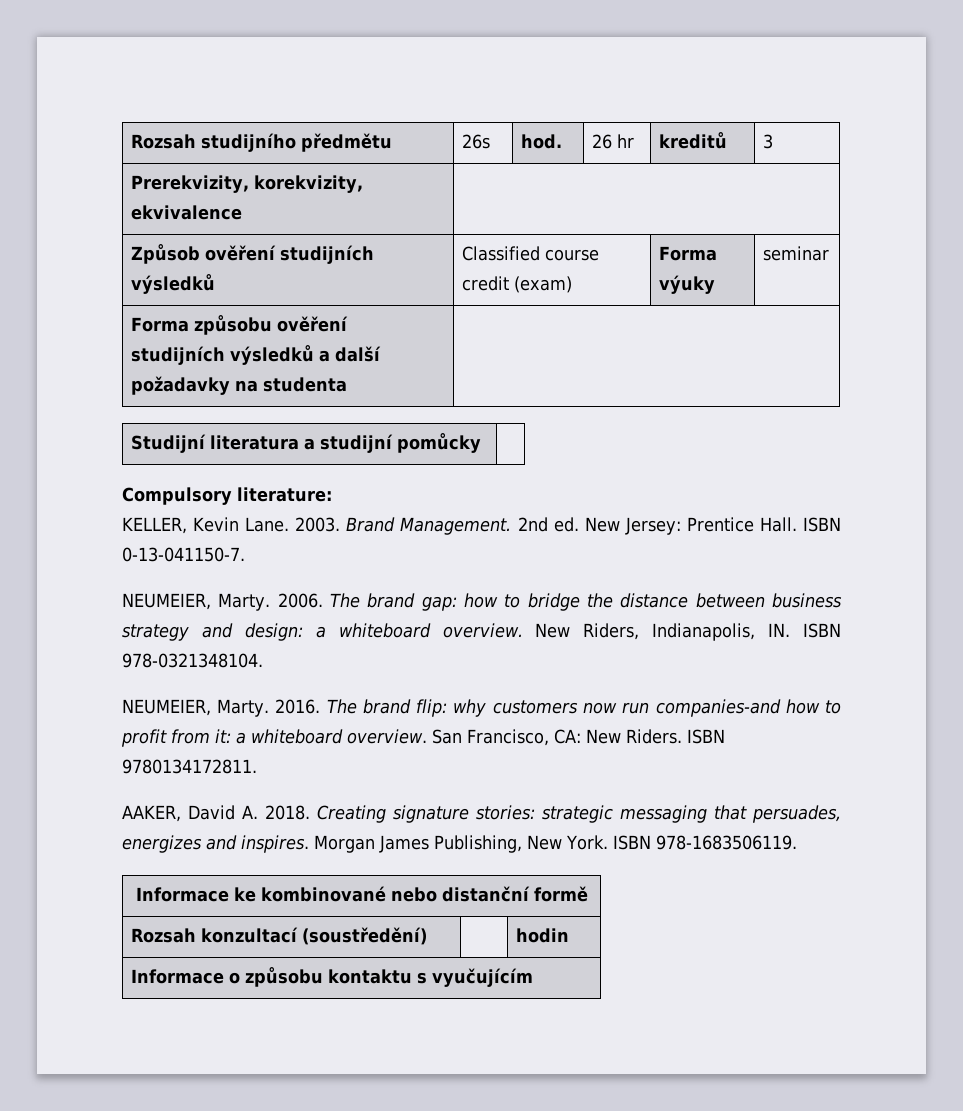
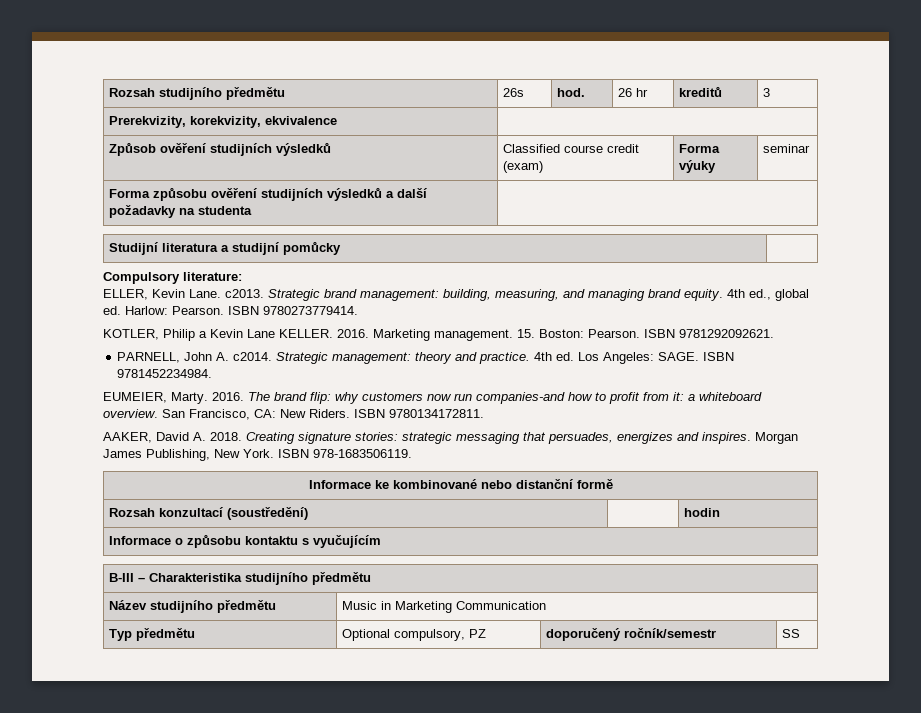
[122,517,187,534] KELLER, -> [103,289,148,300] ELLER,
[295,517,841,535] [122,547,245,562] [122,593,842,611] [122,623,841,641] [122,653,263,668] [122,699,211,716] 2003. Brand Management. 2nd ed. New Jersey: Prentice Hall. ISBN 0-13-041150-7. // NEUMEIER, Marty. 2006. The brand gap: how to bridge the distance between business strategy and design: a whiteboard overview. New Riders, Indianapolis, IN. ISBN 978-0321348104. // NEUMEIER, -> [225,289,809,301] [103,306,358,315] [103,329,774,341] [117,352,735,364] [117,369,213,378] [103,392,167,403] c2013. Strategic brand management: building, measuring, and managing brand equity. 4th ed., global ed. Harlow: Pearson. ISBN 9780273779414. // KOTLER, Philip a Kevin Lane KELLER. 2016. Marketing management. 15. Boston: Pearson. ISBN 9781292092621. // PARNELL, John A. c2014. Strategic management: theory and practice. 4th ed. Los Angeles: SAGE. ISBN 9781452234984. // EUMEIER,
(534, 977) none -> [109,572,372,585] [109,600,277,613] [342,601,547,613] [109,628,196,641] [342,629,487,641] [546,628,717,641] [782,629,801,638] // B-III – Charakteristika studijního předmětu // Název studijního předmětu | Music in Marketing Communication // Typ předmětu | Optional compulsory, PZ | doporučený ročník/semestr | SS

